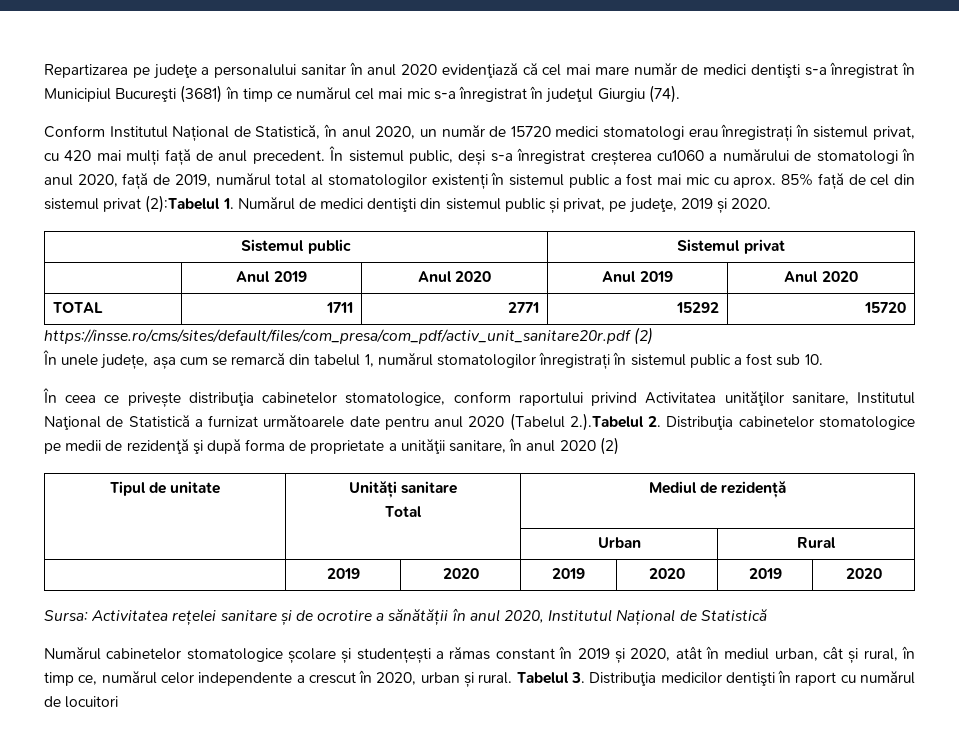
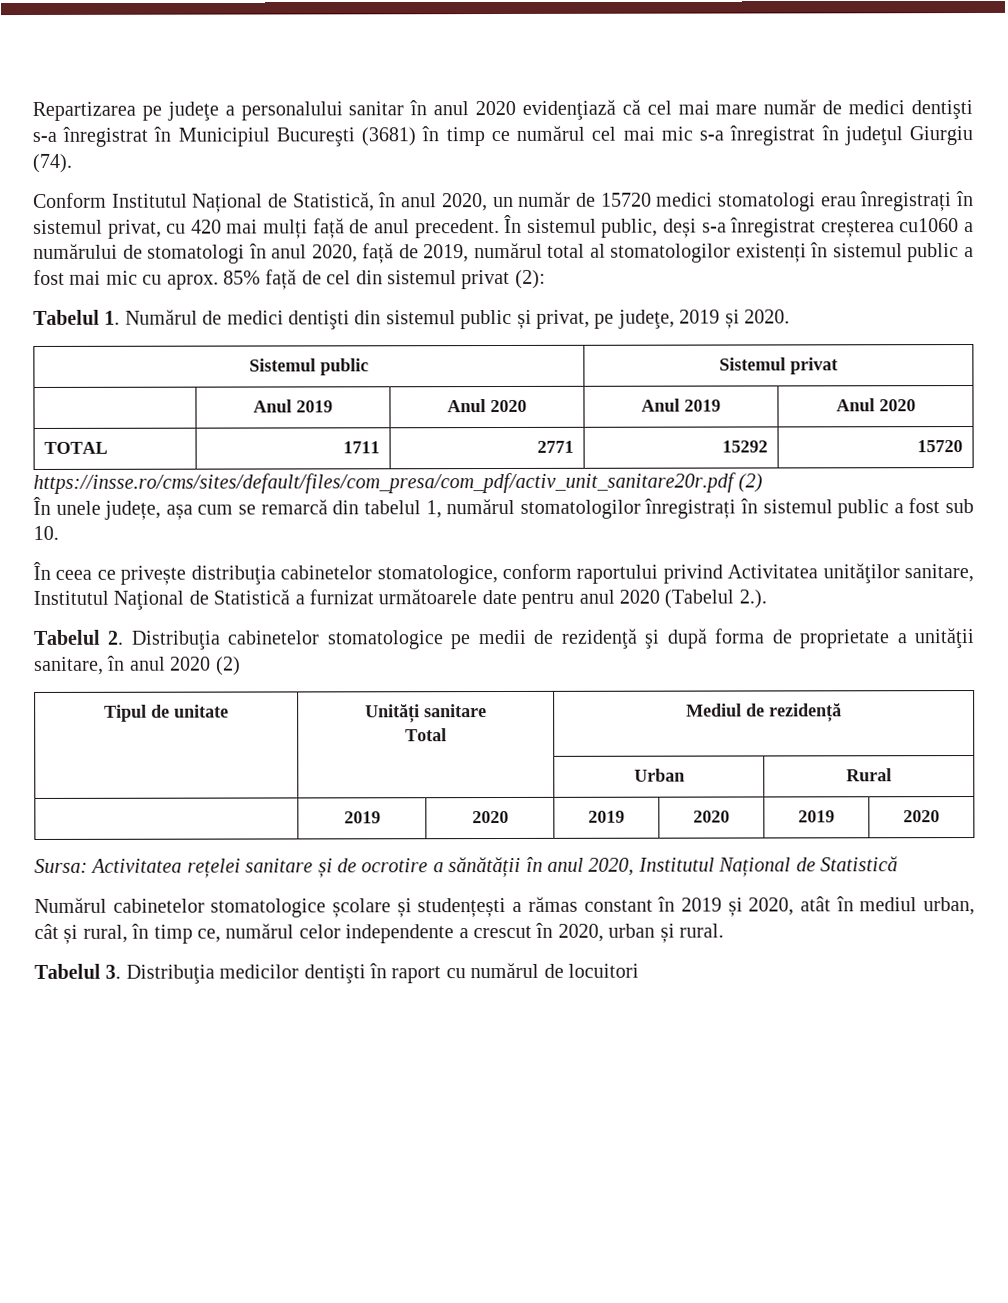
[145,195,221,213] (2):Tabelul -> [514,269,546,289] [33,309,100,325] (2): // Tabelul
[569,413,644,431] 2.).Tabelul -> [738,589,767,609] [33,629,100,645] 2.). // Tabelul
(513, 678) none -> (724, 930) //

